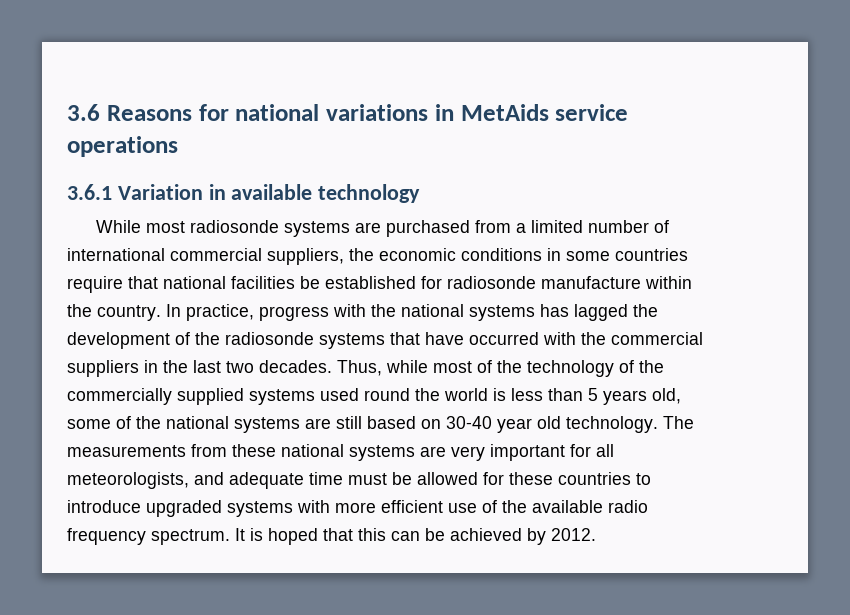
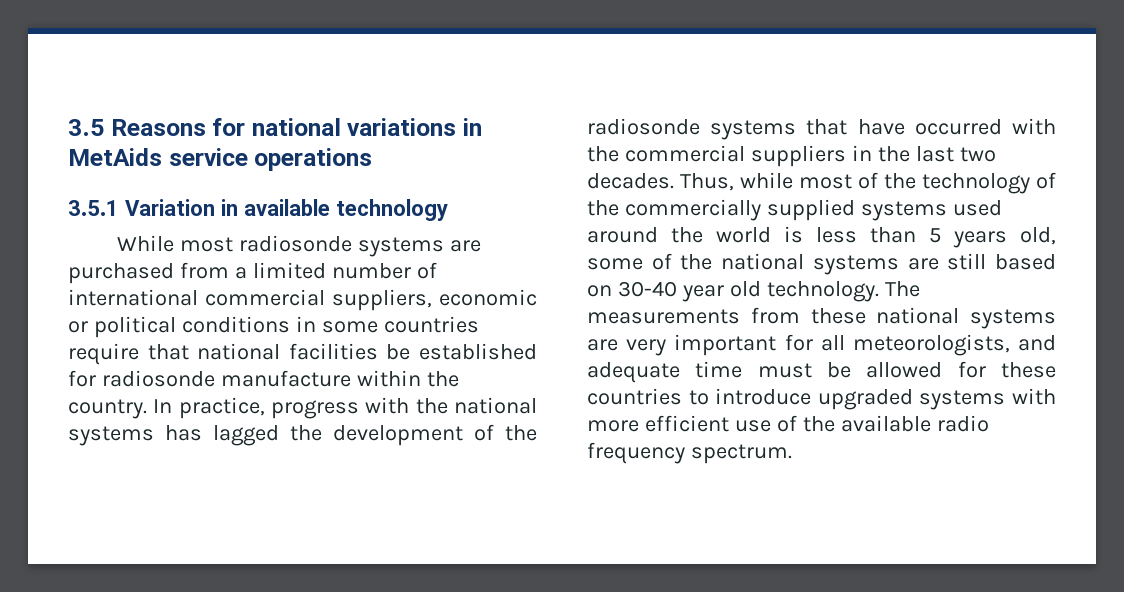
[67,104,100,121] 3.6 -> [68,119,104,136] 3.5
[67,184,112,200] 3.6.1 -> [68,200,119,216] 3.5.1
[349,248,456,261] the economic -> [439,289,537,306] [68,316,176,338] economic or political
[364,388,410,401] round -> [587,227,658,243] around
[235,528,596,545] It is hoped that this can be achieved by 2012. -> (792, 454) none

